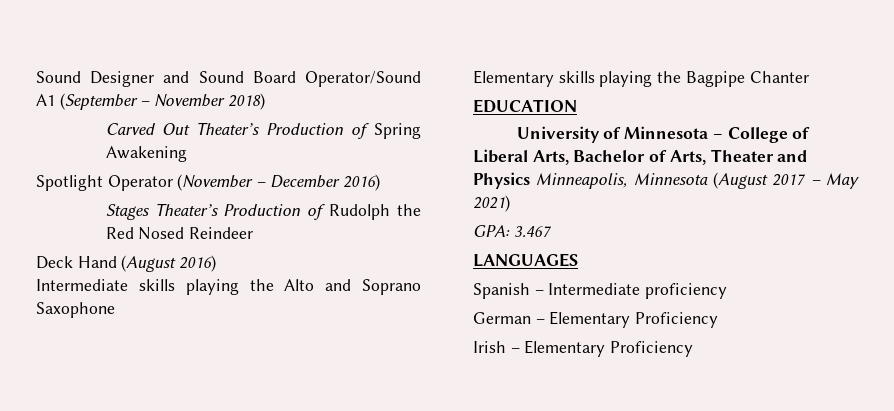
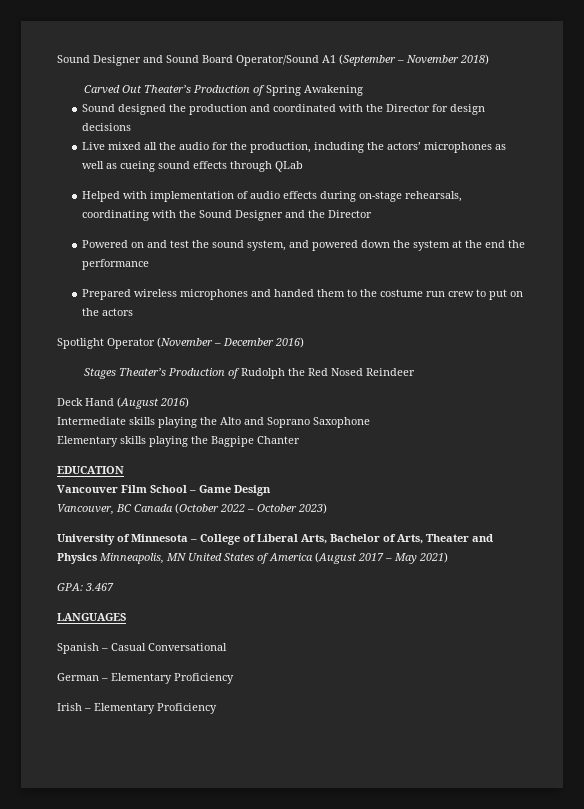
(187, 154) none -> [82,104,486,115] [82,123,132,131] [82,142,507,153] [82,161,304,172] [82,191,463,202] [82,210,373,221] [82,240,526,251] [82,259,150,270] [82,289,524,300] [82,308,134,316] // Sound designed the production and coordinated with the Director for design decisions // Live mixed all the audio for the production, including the actors’ microphones as well as cueing sound effects through QLab // Helped with implementation of audio effects during on-stage rehearsals, coordinating with the Sound Designer and the Director // Powered on and test the sound system, and powered down the system at the end the performance // Prepared wireless microphones and handed them to the costume run crew to put on the actors
(577, 106) none -> [57,485,271,496] [57,503,327,515] // Vancouver Film School – Game Design // Vancouver, BC Canada (October 2022 – October 2023)
[633,173,708,185] Minnesota -> [166,553,313,564] MN United States of America
[548,283,728,299] Intermediate proficiency -> [111,643,227,651] Casual Conversational

